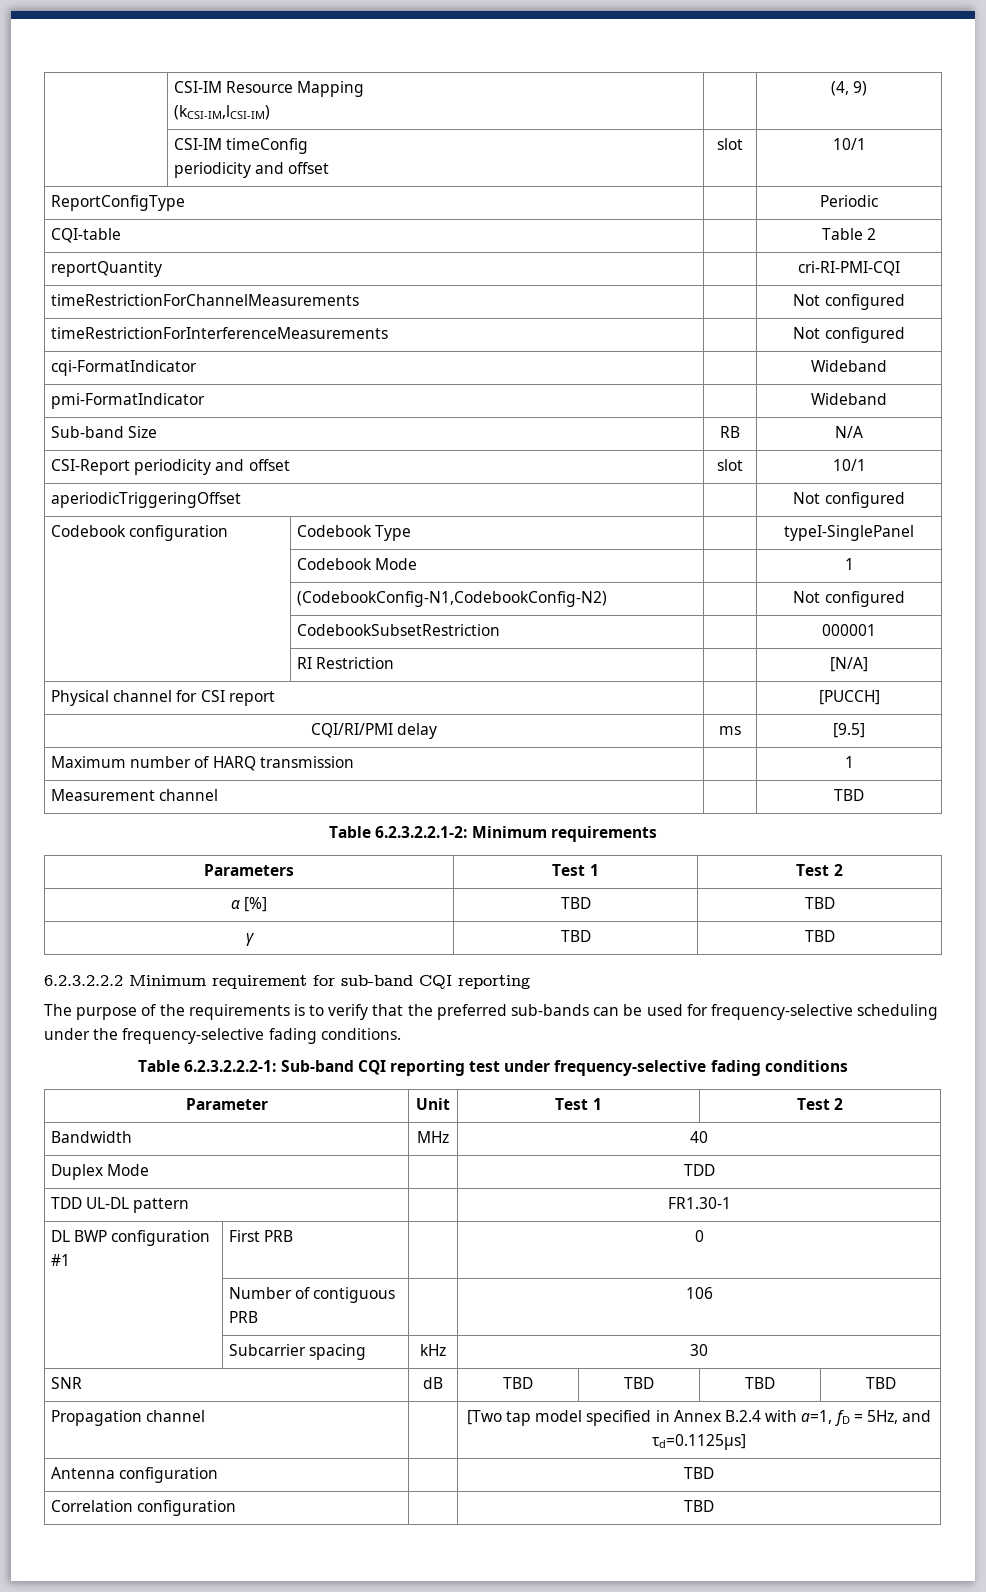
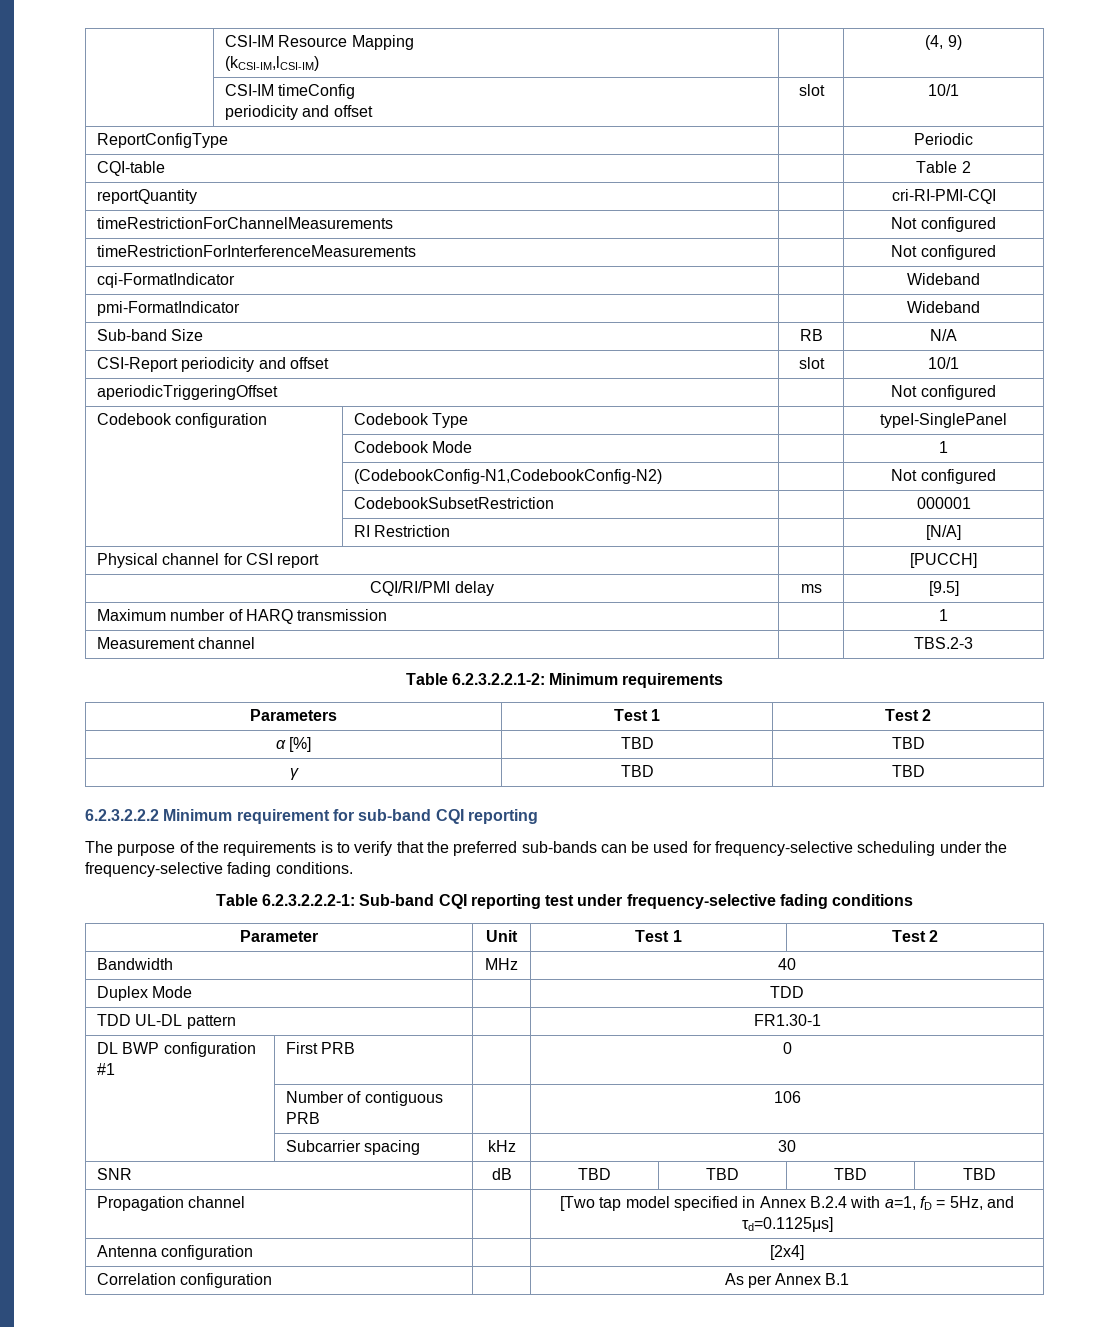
[833,789,864,801] TBD -> [913,637,973,649] TBS.2-3
[683,1467,714,1479] TBD -> [769,1245,804,1260] [2x4]
[683,1500,714,1512] TBD -> [724,1273,850,1288] As per Annex B.1

